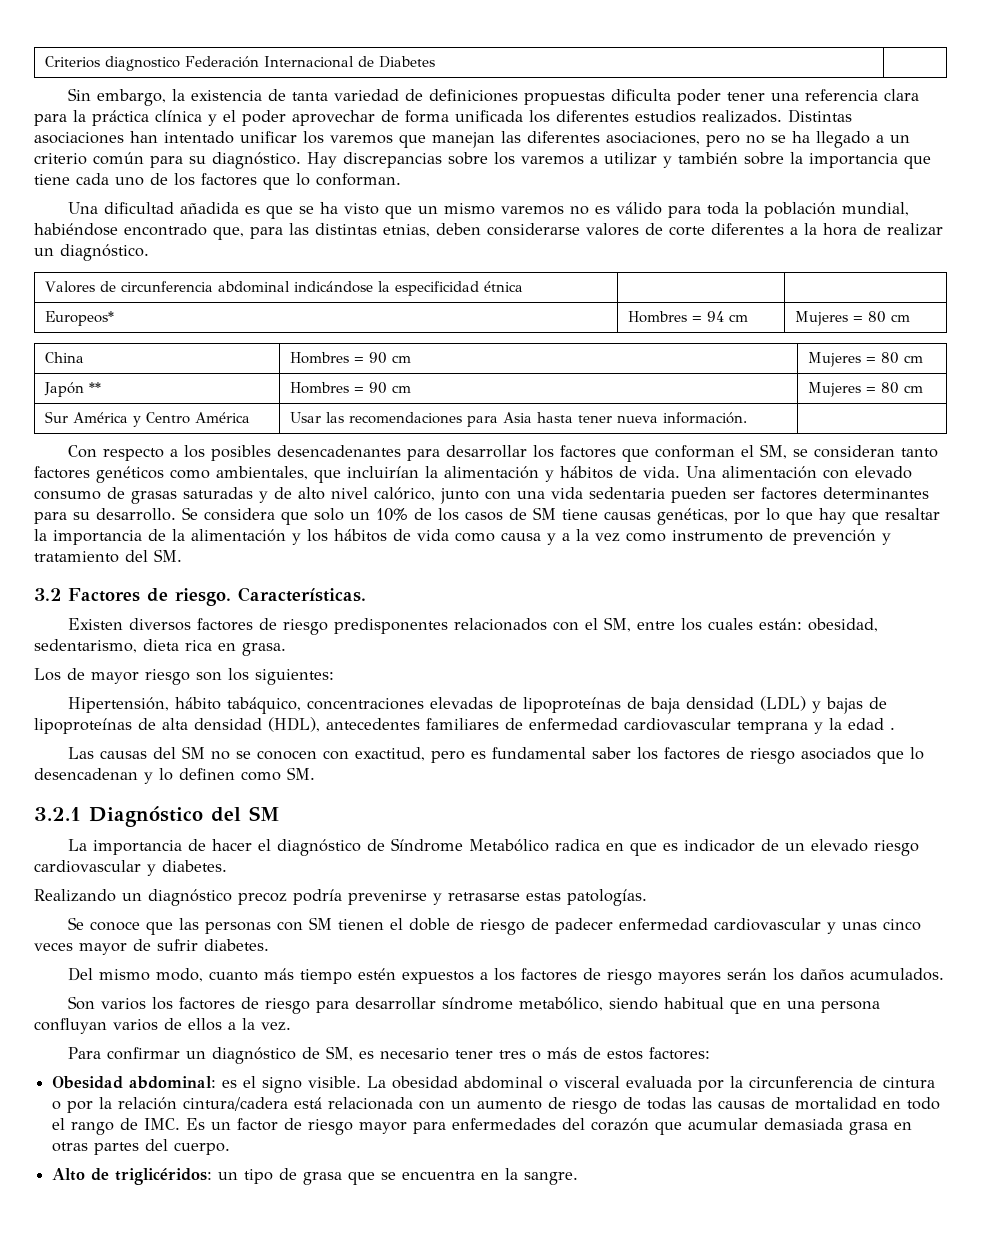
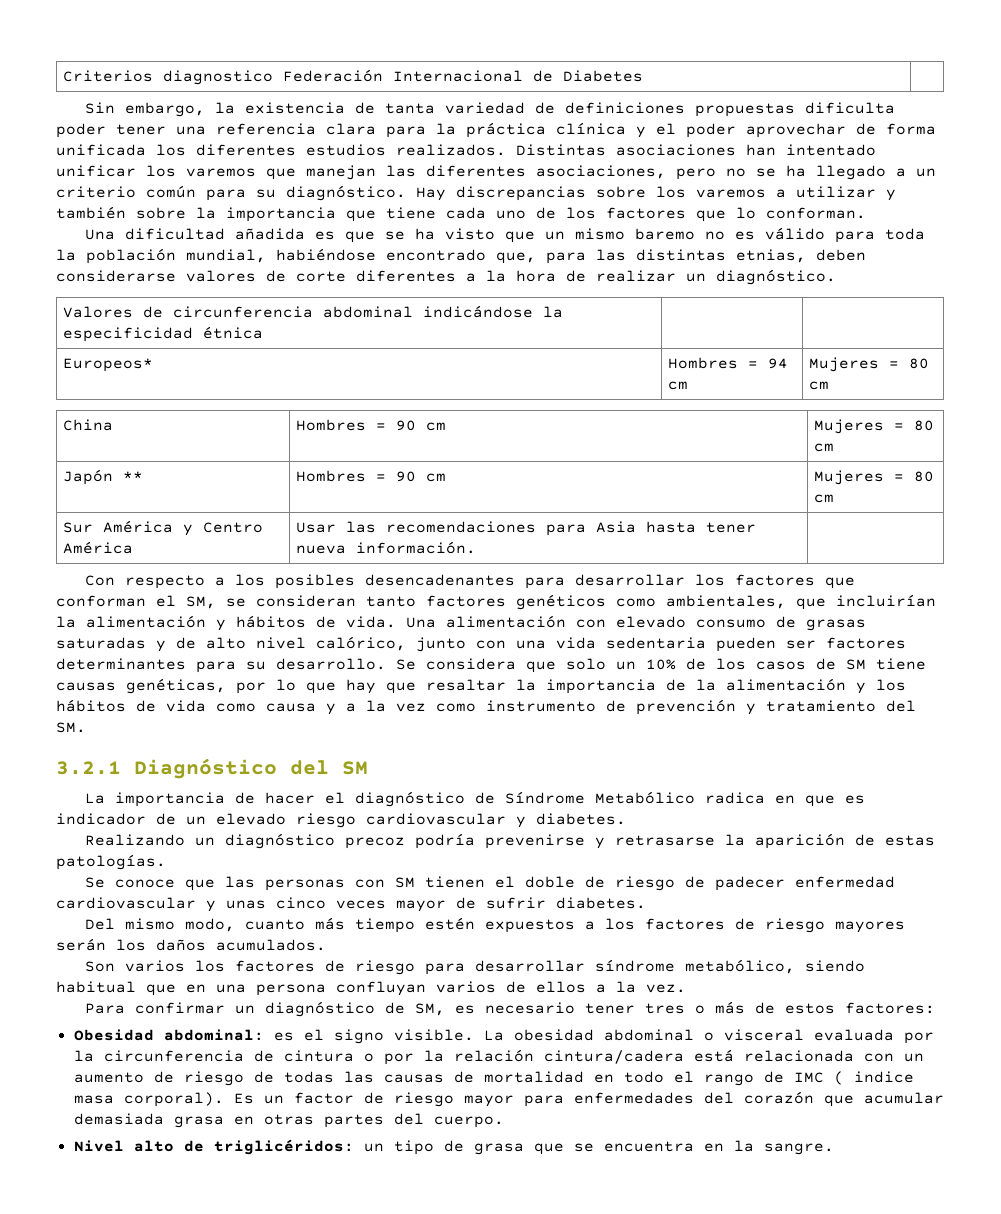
[500,206,564,215] varemos -> [634,228,695,240] baremo
[34,587,366,606] [67,617,878,635] [34,639,286,656] [34,668,334,685] [67,696,887,714] [34,717,895,734] [67,746,924,764] [34,767,315,784] // 3.2 Factores de riesgo. Características. // Existen diversos factores de riesgo predisponentes relacionados con el SM, entre los cuales están: obesidad, sedentarismo, dieta rica en grasa. // Los de mayor riesgo son los siguientes: // Hipertensión, hábito tabáquico, concentraciones elevadas de lipoproteínas de baja densidad (LDL) y bajas de lipoproteínas de alta densidad (HDL), antecedentes familiares de enfermedad cardiovascular temprana y la edad . // Las causas del SM no se conocen con exactitud, pero es fundamental saber los factores de riesgo asociados que lo desencadenan y lo definen como SM. -> (86, 727) none
(520, 896) none -> [724,833,875,849] la aparición de
[144,1118,181,1130] IMC. -> [793,1071,914,1085] [73,1092,224,1107] IMC ( indice masa corporal).
[52,1168,86,1181] Alto -> [73,1140,174,1152] Nivel alto

